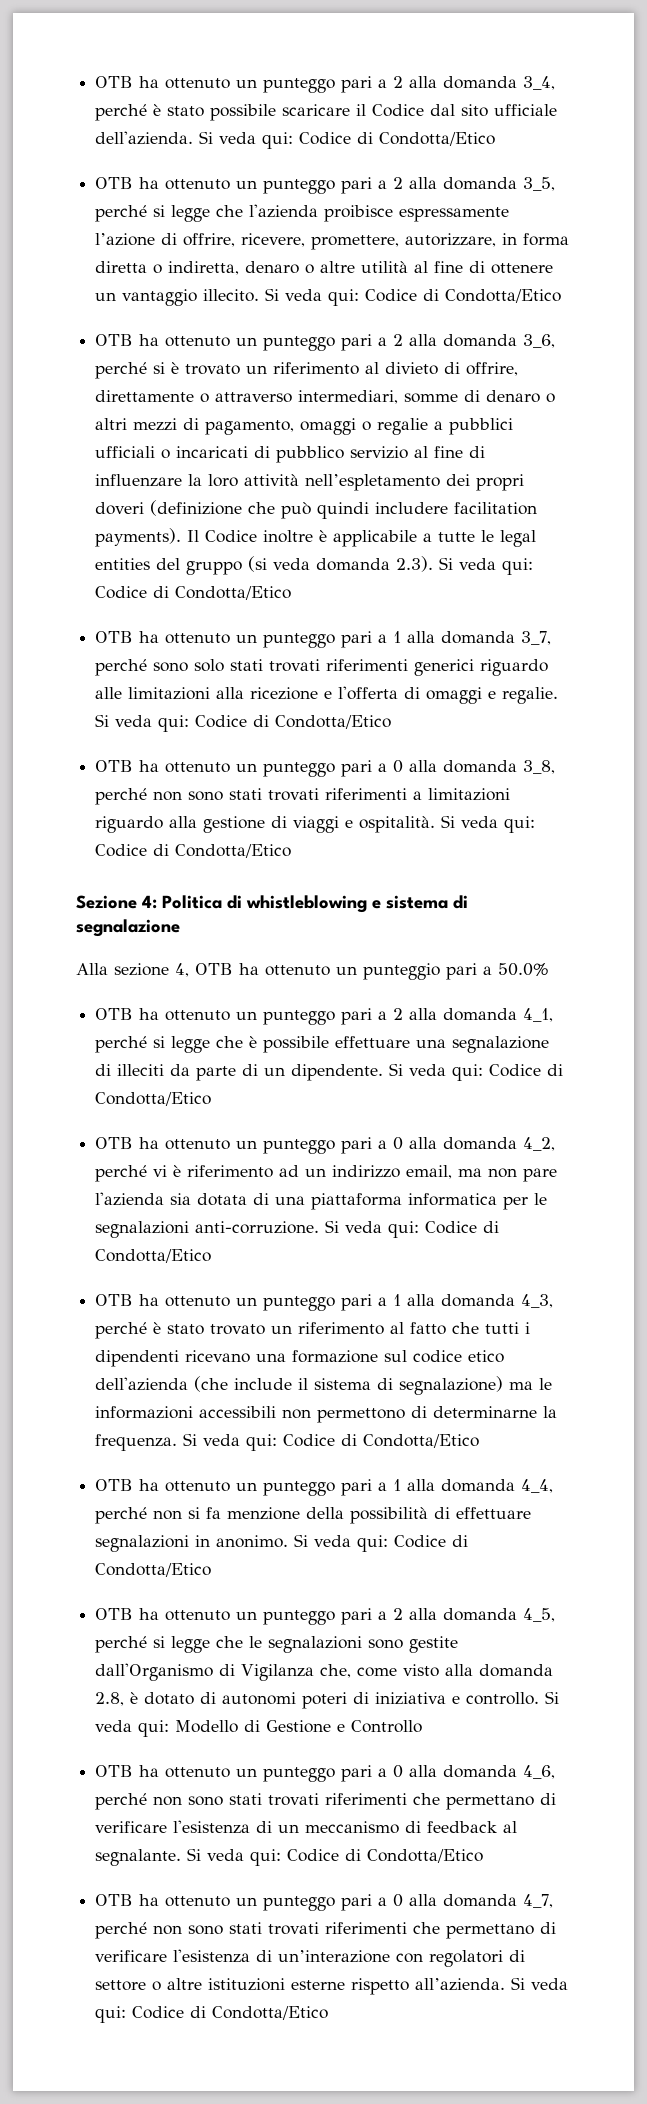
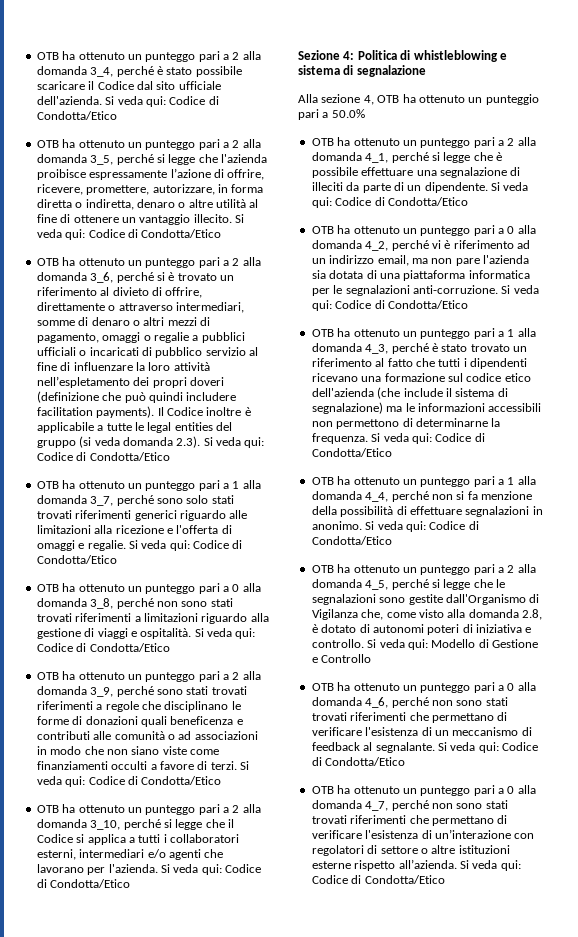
(292, 851) none -> [36,671,261,682] [36,686,247,697] [36,701,241,712] [36,716,243,727] [36,731,258,740] [36,746,219,755] [36,761,249,770] [36,776,222,787] [36,804,261,815] [36,819,234,830] [36,834,239,845] [36,849,224,860] [36,864,261,875] [36,879,131,888] // OTB ha ottenuto un punteggo pari a 2 alla domanda 3_9, perché sono stati trovati riferimenti a regole che disciplinano le forme di donazioni quali beneficenza e contributi alle comunità o ad associazioni in modo che non siano viste come finanziamenti occulti a favore di terzi. Si veda qui: Codice di Condotta/Etico // OTB ha ottenuto un punteggo pari a 2 alla domanda 3_10, perché si legge che il Codice si applica a tutti i collaboratori esterni, intermediari e/o agenti che lavorano per l'azienda. Si veda qui: Codice di Condotta/Etico

